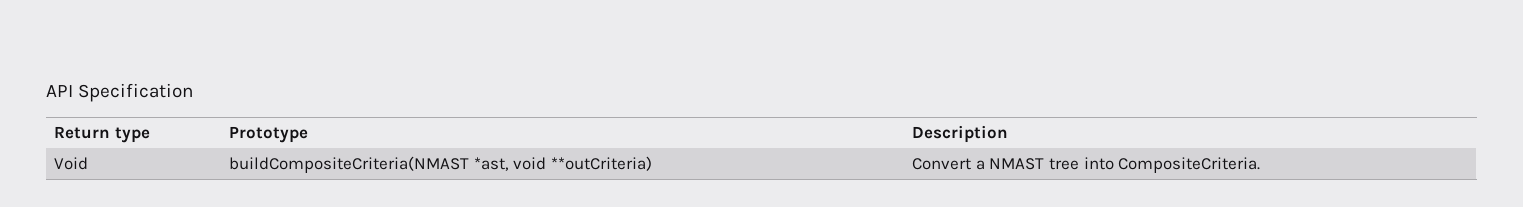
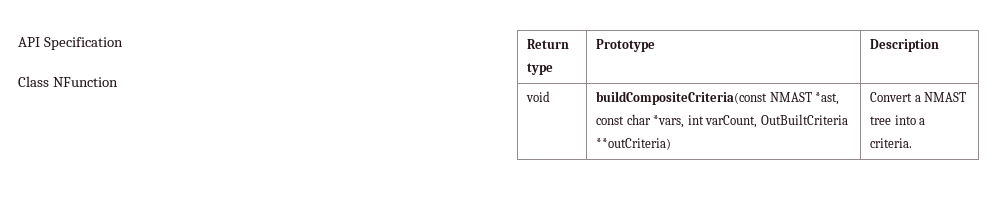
(194, 92) none -> [18,76,118,87] // Class NFunction
[54,157,89,170] [229,156,547,173] Void | buildCompositeCriteria(NMAST *ast, void -> [526,91,551,102] [596,91,840,105] [596,114,848,128] void | buildCompositeCriteria(const NMAST *ast, const char *vars, int varCount, OutBuiltCriteria
[1118,157,1261,173] CompositeCriteria. -> [919,118,926,125] [870,138,913,148] a criteria.

